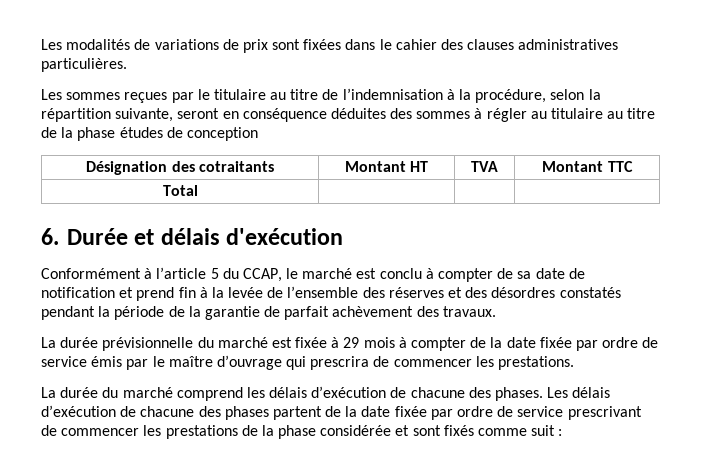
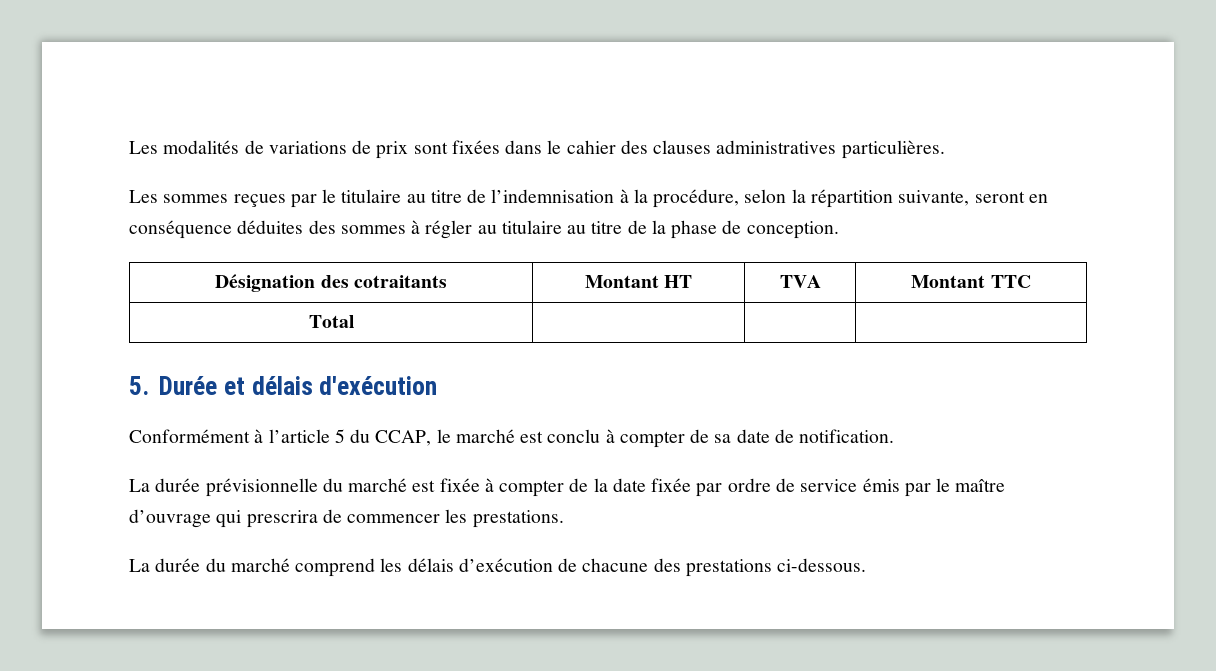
[119,127,258,141] études de conception -> [722,220,839,239] de conception.
[41,228,59,245] 6. -> [129,376,149,395] 5.
[41,286,621,301] [41,306,496,320] notification et prend fin à la levée de l’ensemble des réserves et des désordres constatés pendant la période de la garantie de parfait achèvement des travaux. -> [799,429,895,443] notification.
[343,337,407,348] 29 mois à -> (494, 485) none
[495,387,611,401] [41,405,642,420] [41,425,563,439] phases. Les délais d’exécution de chacune des phases partent de la date fixée par ordre de service prescrivant de commencer les prestations de la phase considérée et sont fixés comme suit : -> [685,558,867,577] prestations ci-dessous.

